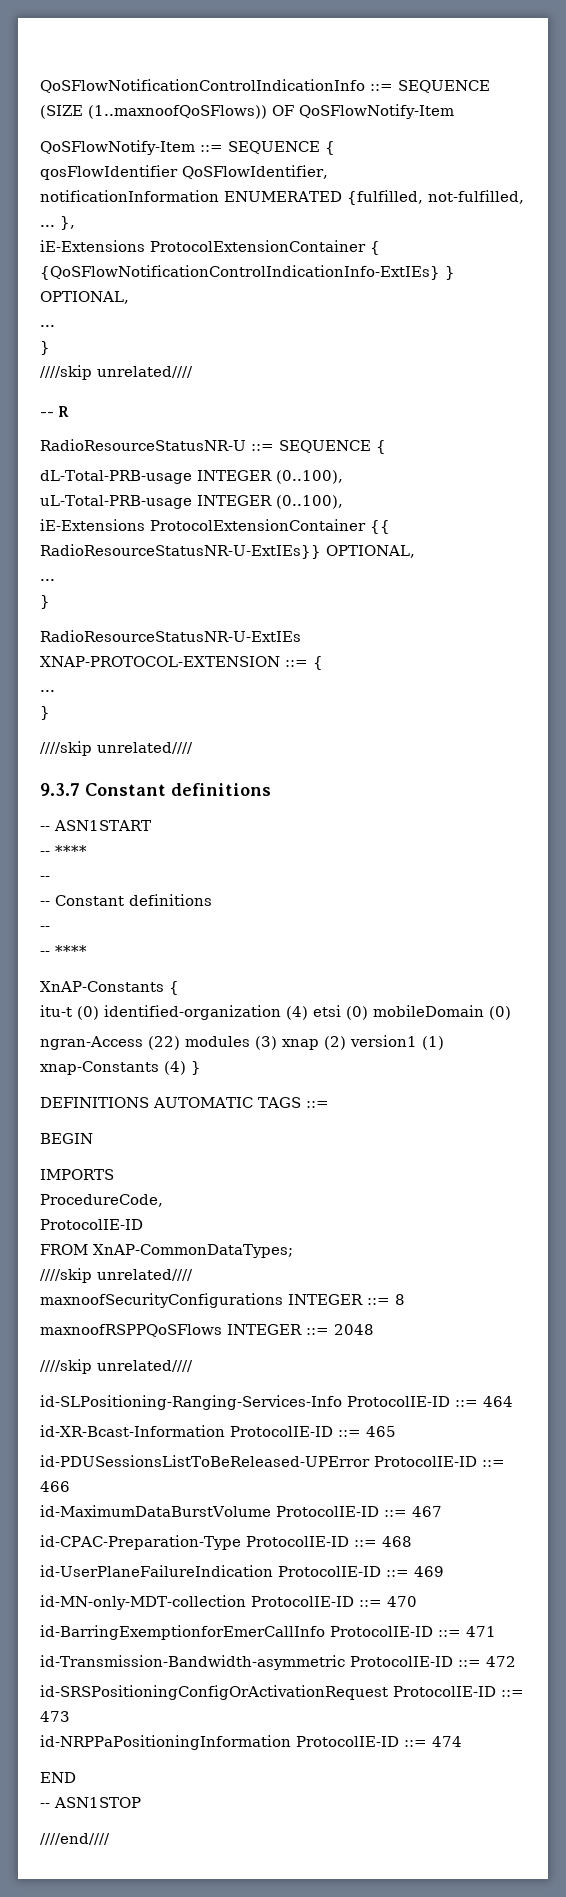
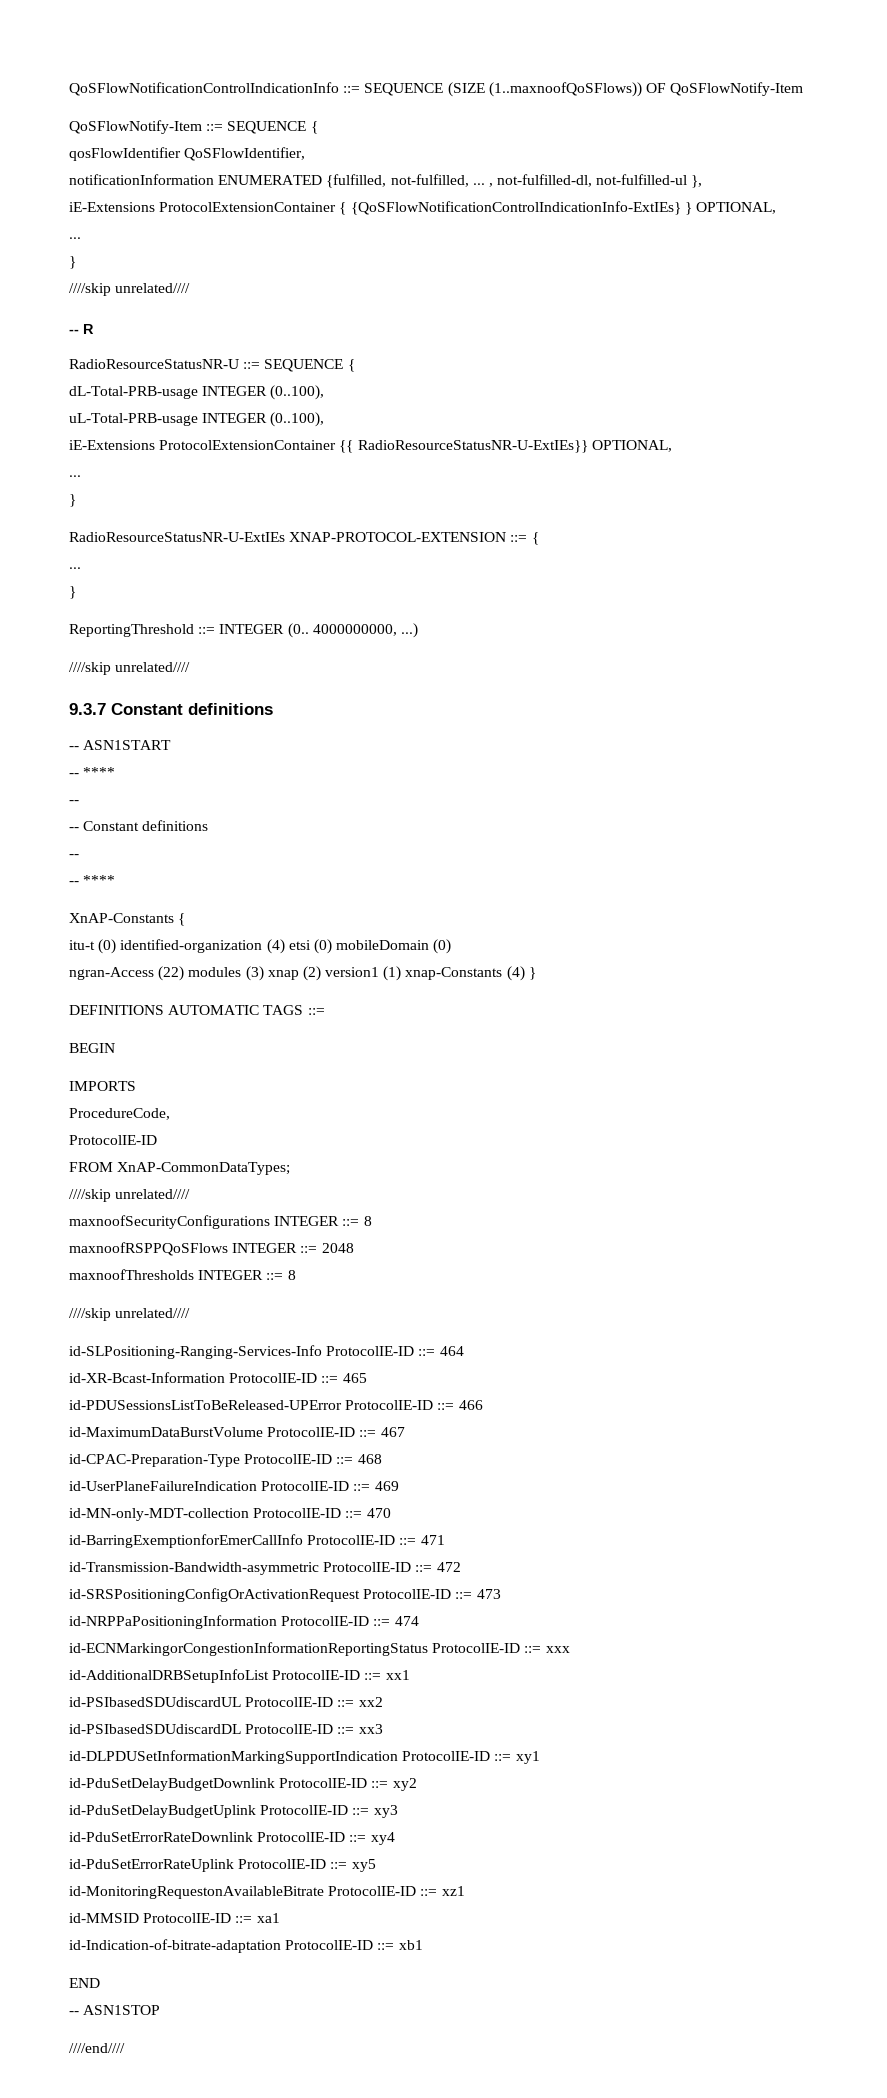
(55, 226) none -> [488,174,688,187] , not-fulfilled-dl, not-fulfilled-ul
(50, 713) none -> [69,623,418,638] // ReportingThreshold ::= INTEGER (0.. 4000000000, ...)
(374, 1329) none -> [69,1269,296,1280] // maxnoofThresholds INTEGER ::= 8
(462, 1741) none -> [69,1642,570,1656] [69,1669,410,1683] [69,1697,383,1707] [69,1724,383,1734] [69,1750,540,1764] [69,1778,417,1791] [69,1805,398,1818] [69,1832,395,1845] [69,1859,376,1872] [69,1886,465,1899] [69,1913,280,1923] [69,1939,423,1953] // id-ECNMarkingorCongestionInformationReportingStatus ProtocolIE-ID ::= xxx // id-AdditionalDRBSetupInfoList ProtocolIE-ID ::= xx1 // id-PSIbasedSDUdiscardUL ProtocolIE-ID ::= xx2 // id-PSIbasedSDUdiscardDL ProtocolIE-ID ::= xx3 // id-DLPDUSetInformationMarkingSupportIndication ProtocolIE-ID ::= xy1 // id-PduSetDelayBudgetDownlink ProtocolIE-ID ::= xy2 // id-PduSetDelayBudgetUplink ProtocolIE-ID ::= xy3 // id-PduSetErrorRateDownlink ProtocolIE-ID ::= xy4 // id-PduSetErrorRateUplink ProtocolIE-ID ::= xy5 // id-MonitoringRequestonAvailableBitrate ProtocolIE-ID ::= xz1 // id-MMSID ProtocolIE-ID ::= xa1 // id-Indication-of-bitrate-adaptation ProtocolIE-ID ::= xb1

